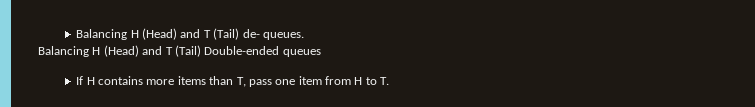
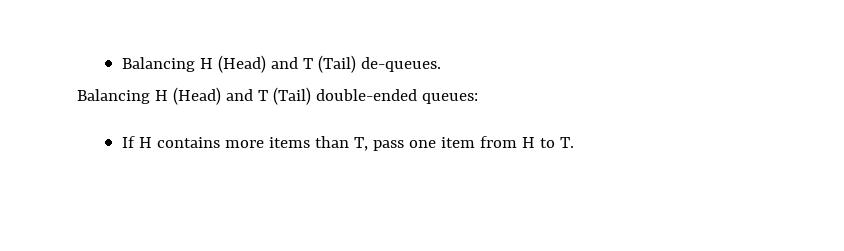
[76,28,304,40] [38,45,321,57] Balancing H (Head) and T (Tail) de- queues. // Balancing H (Head) and T (Tail) Double-ended queues -> [122,55,442,73] [77,87,478,105] Balancing H (Head) and T (Tail) de-queues. // Balancing H (Head) and T (Tail) double-ended queues:

